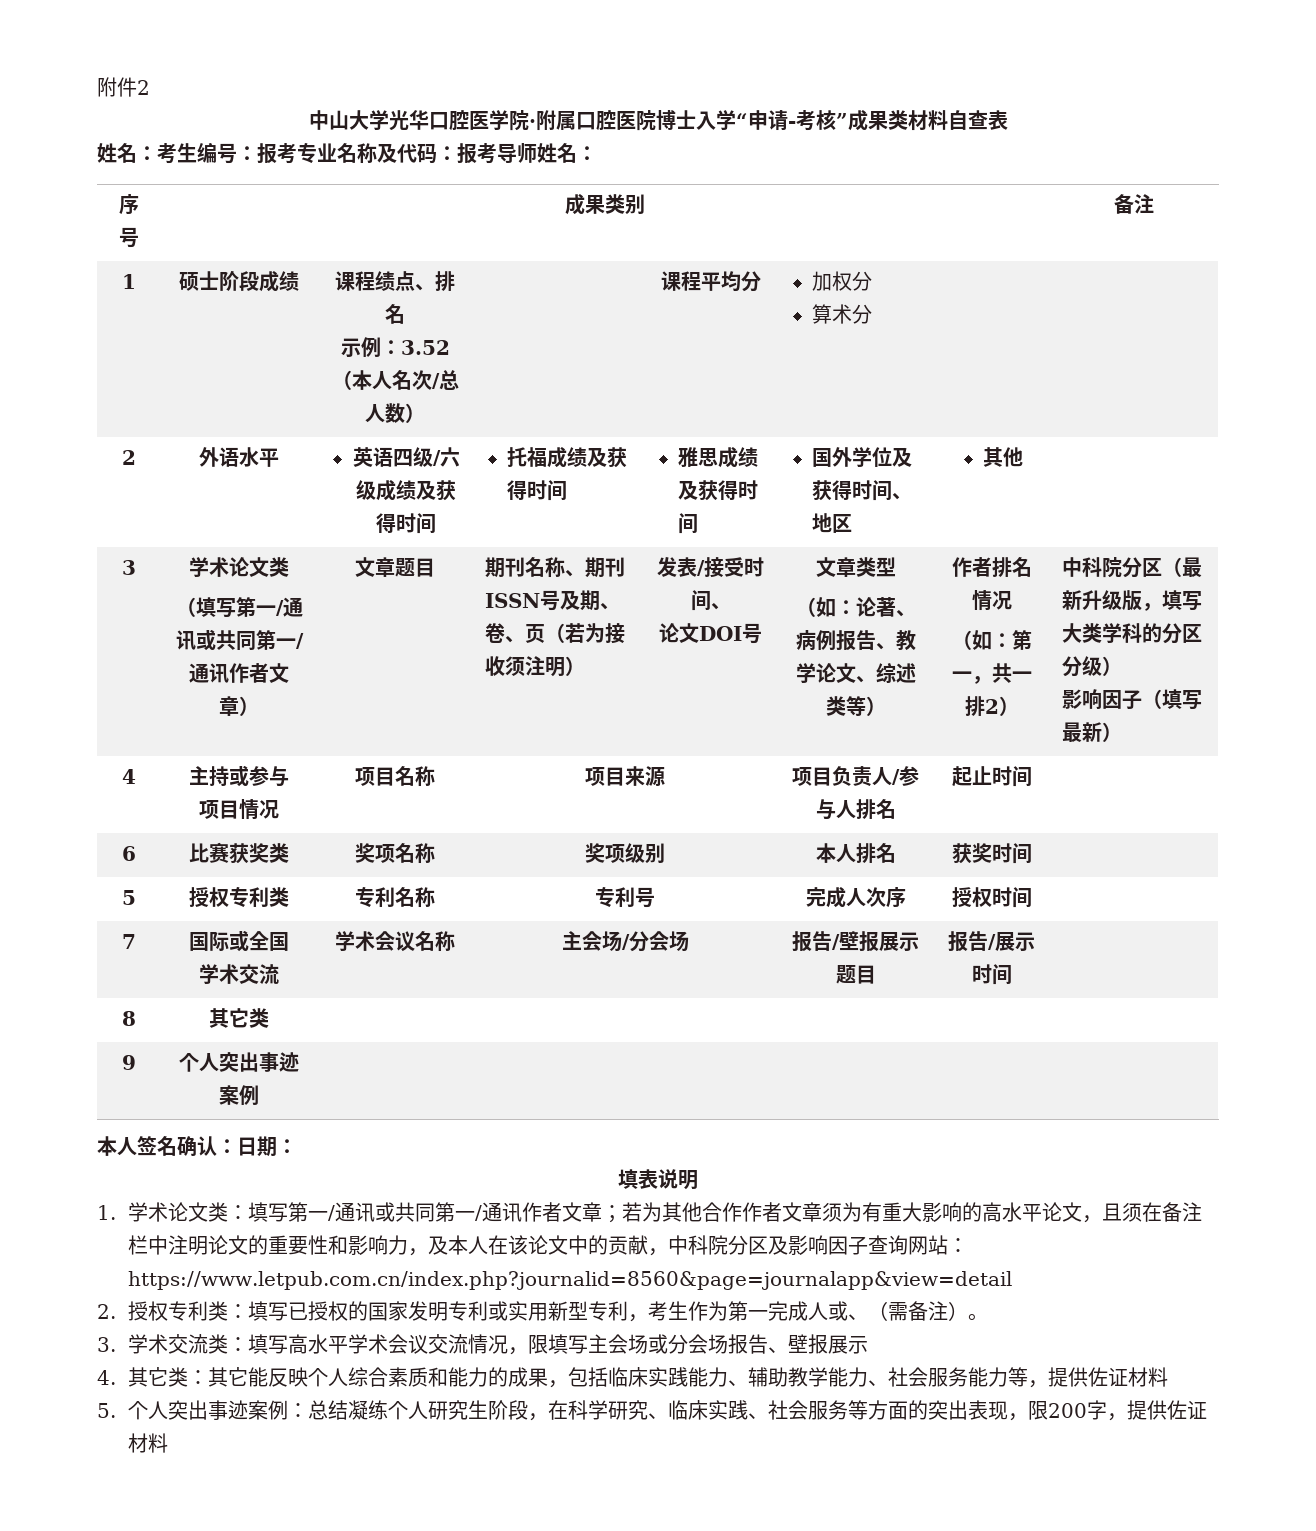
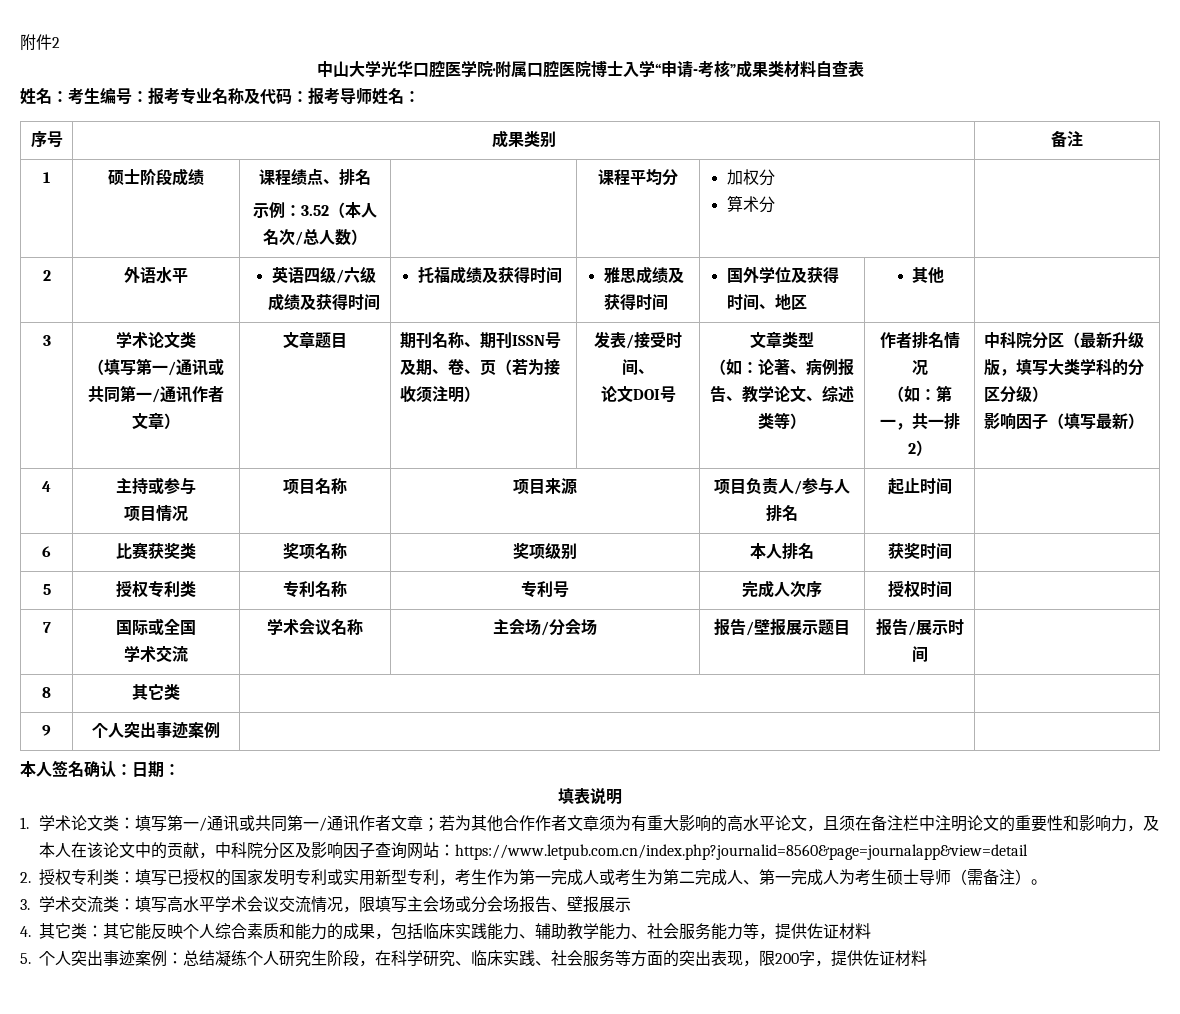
[847,1314,868,1320] 、 -> [615,869,952,886] 考生为第二完成人、第一完成人为考生硕士导师

